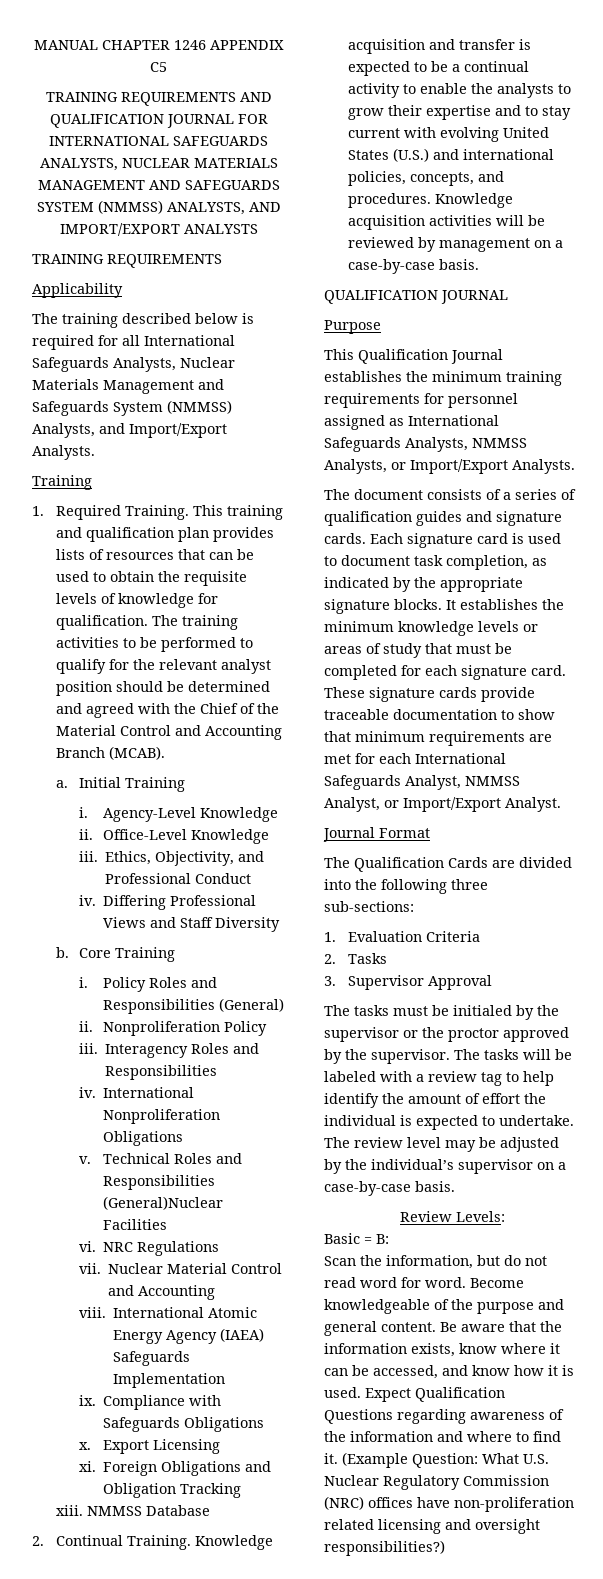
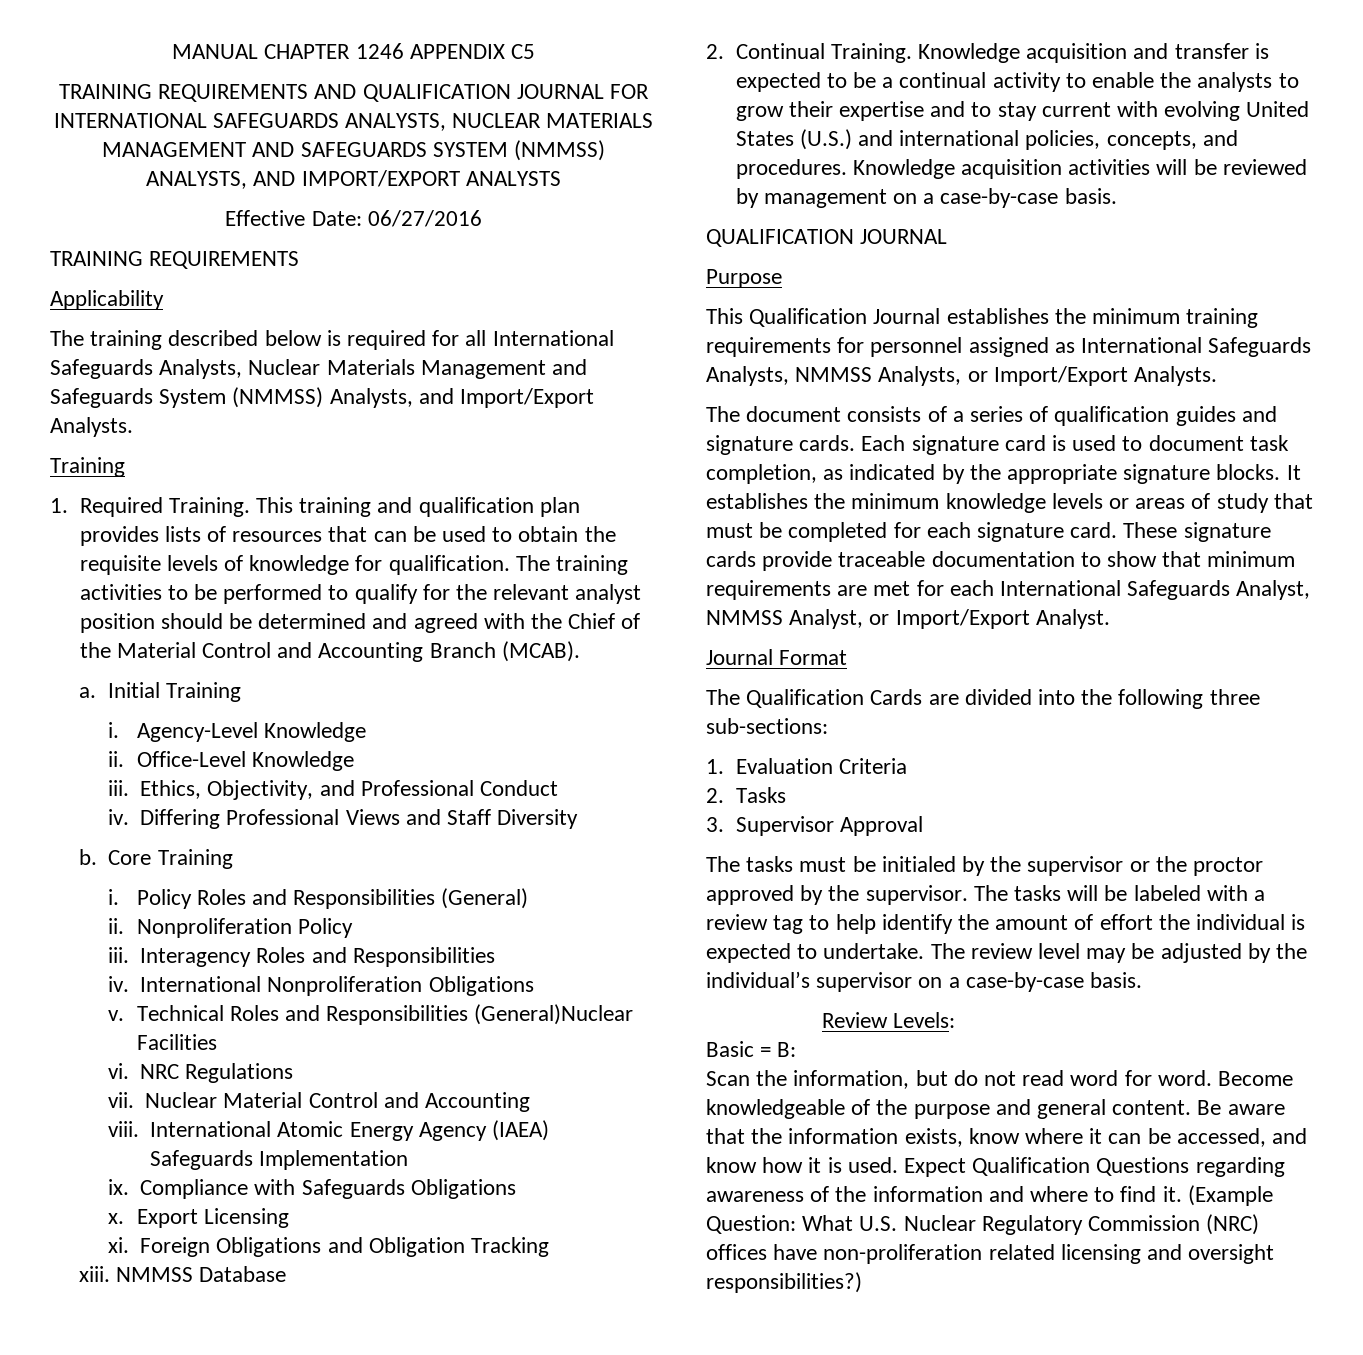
(258, 229) none -> [225,210,482,227] // Effective Date: 06/27/2016

